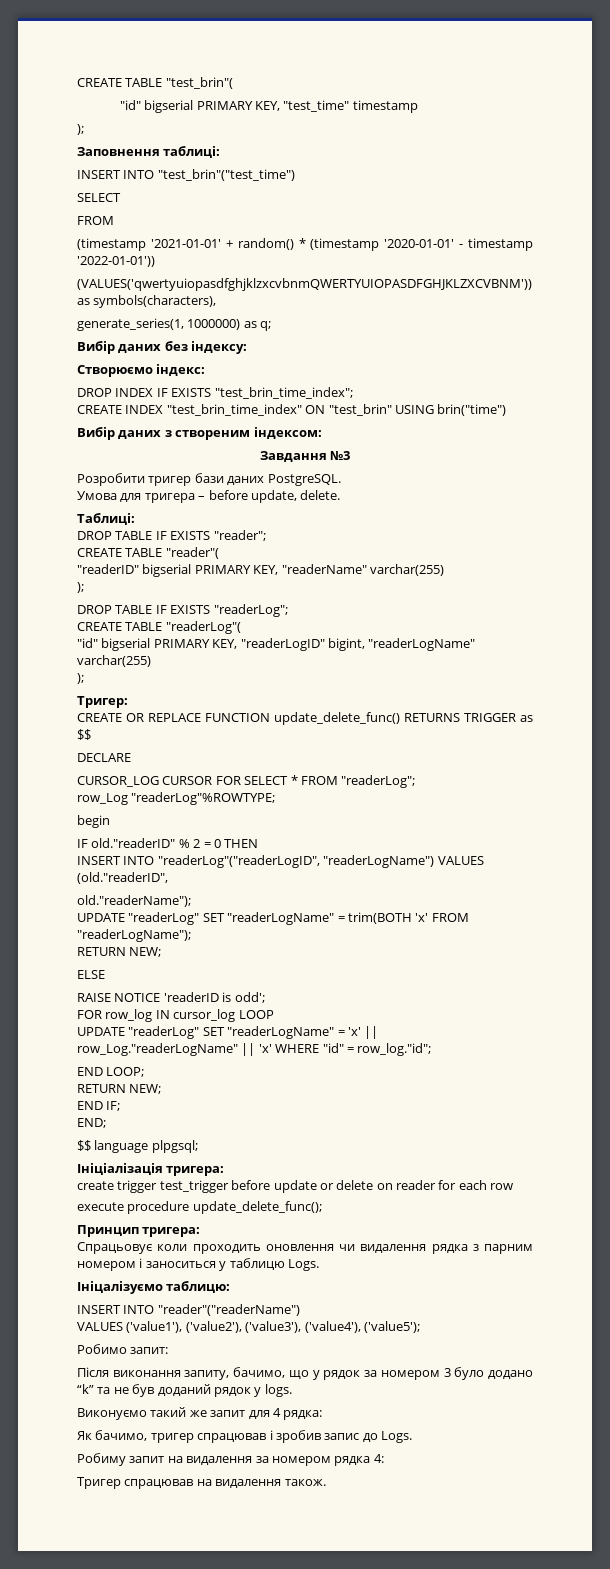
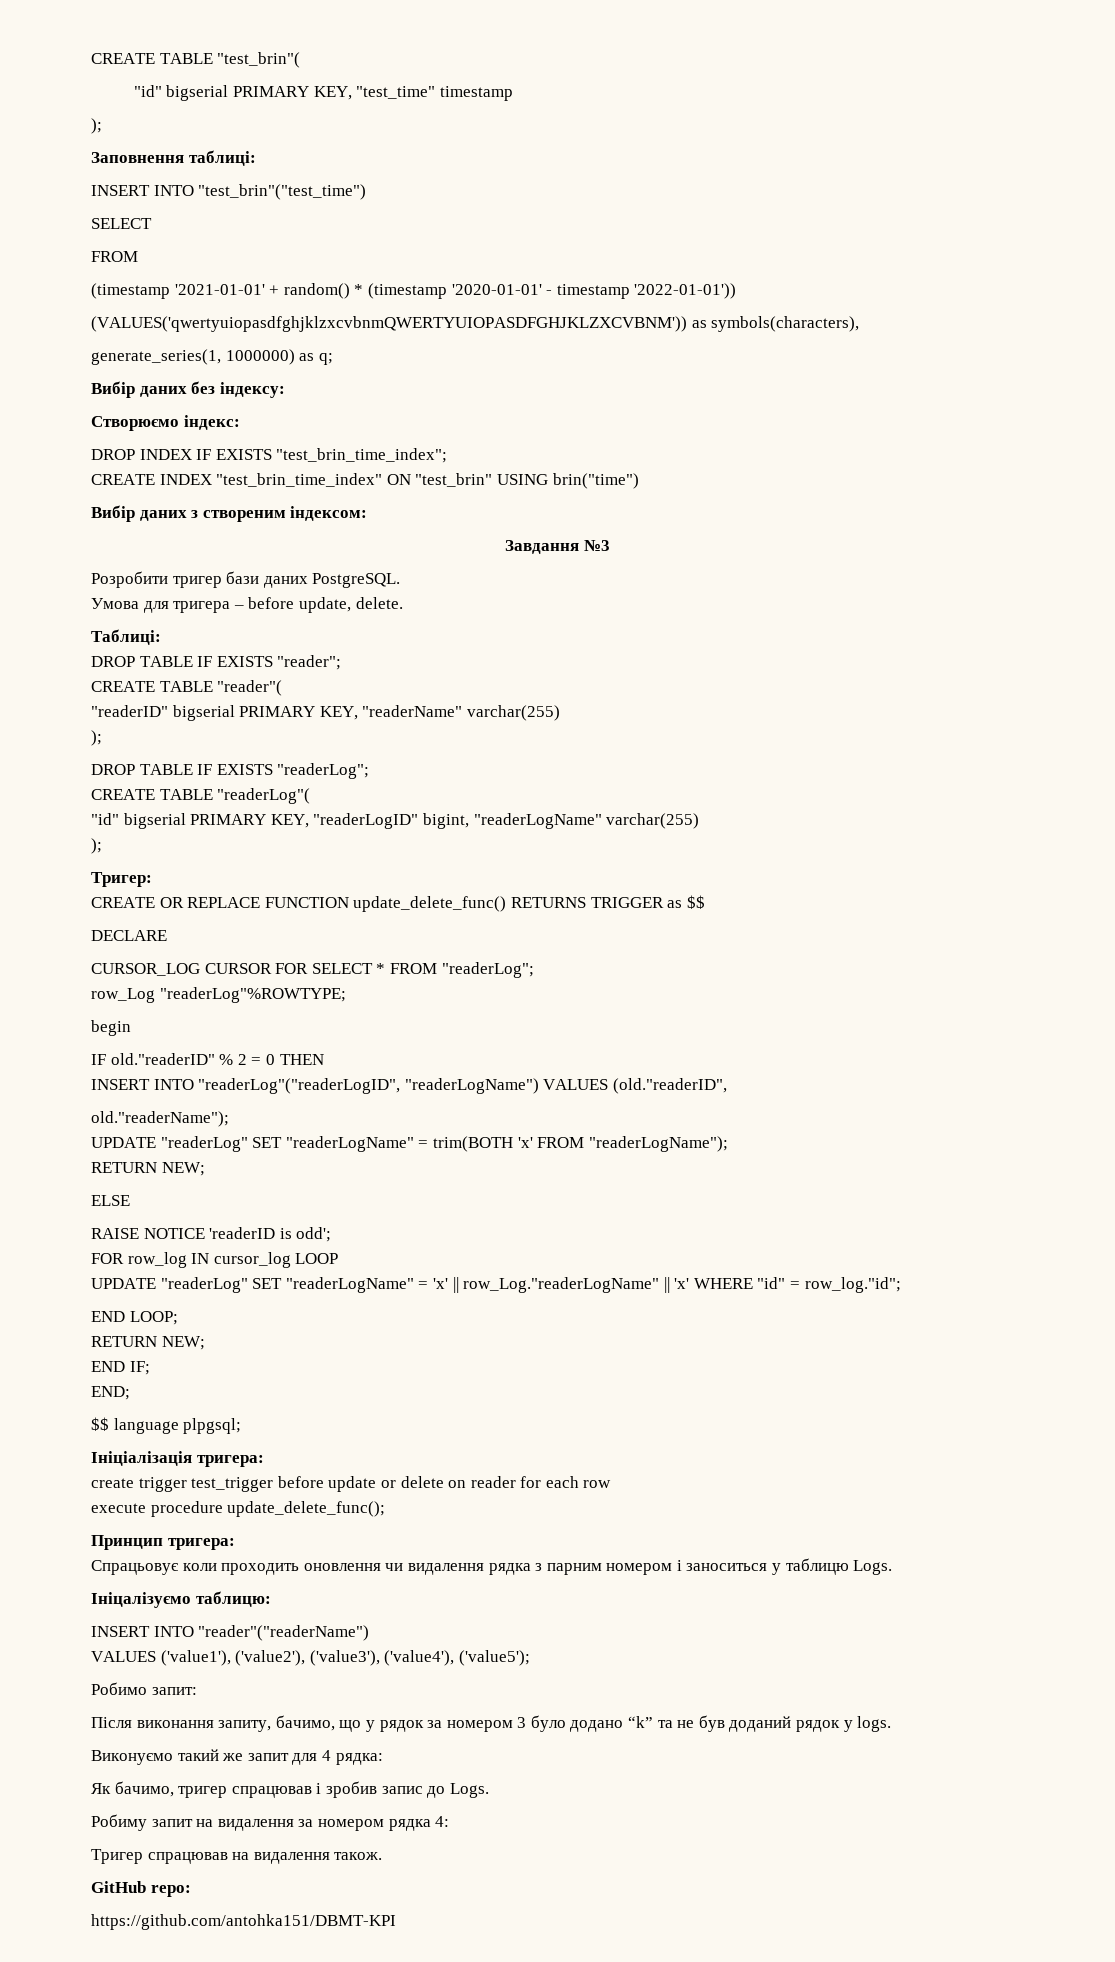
(326, 1482) none -> [91,1881,191,1897] [91,1914,396,1930] // GitHub repo: // https://github.com/antohka151/DBMT-KPI

